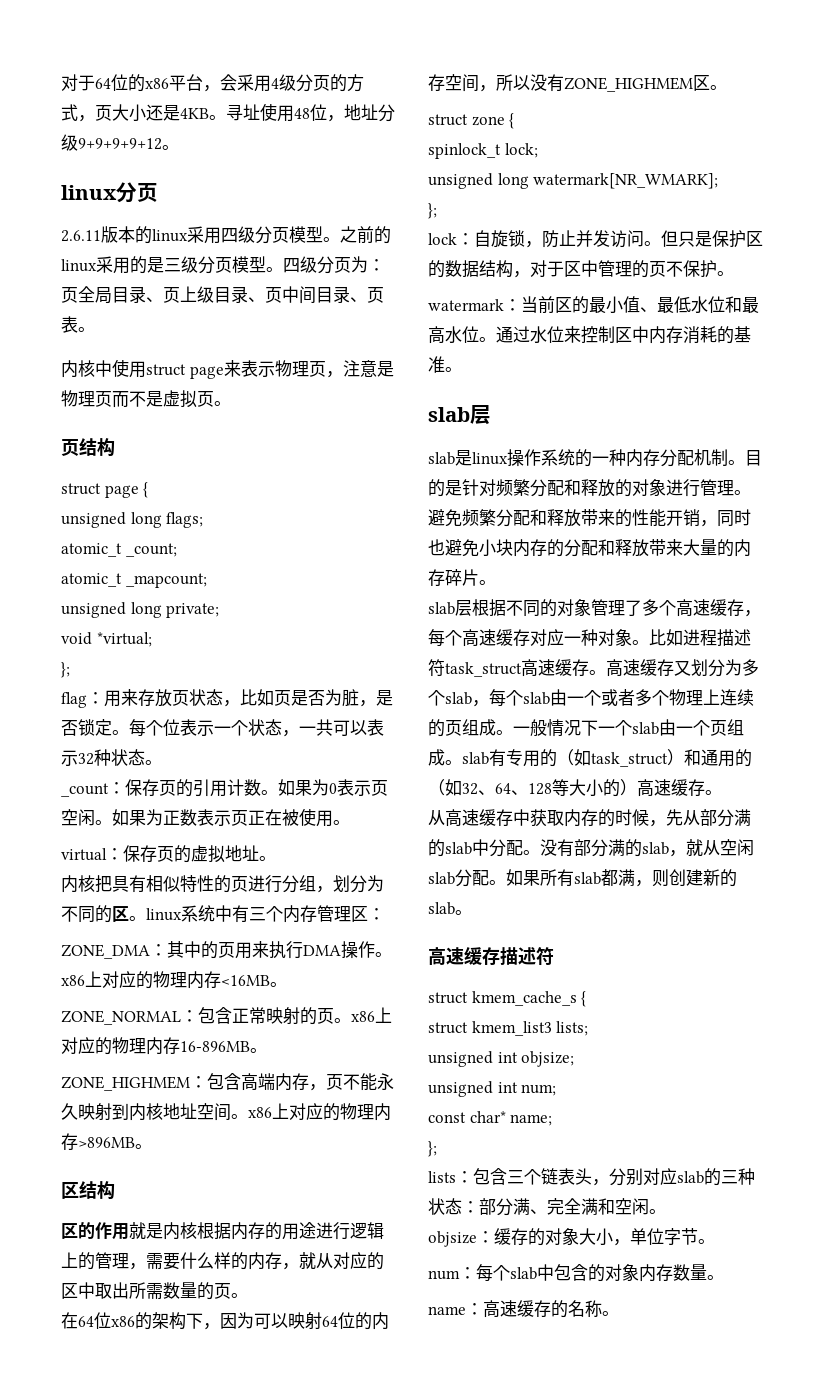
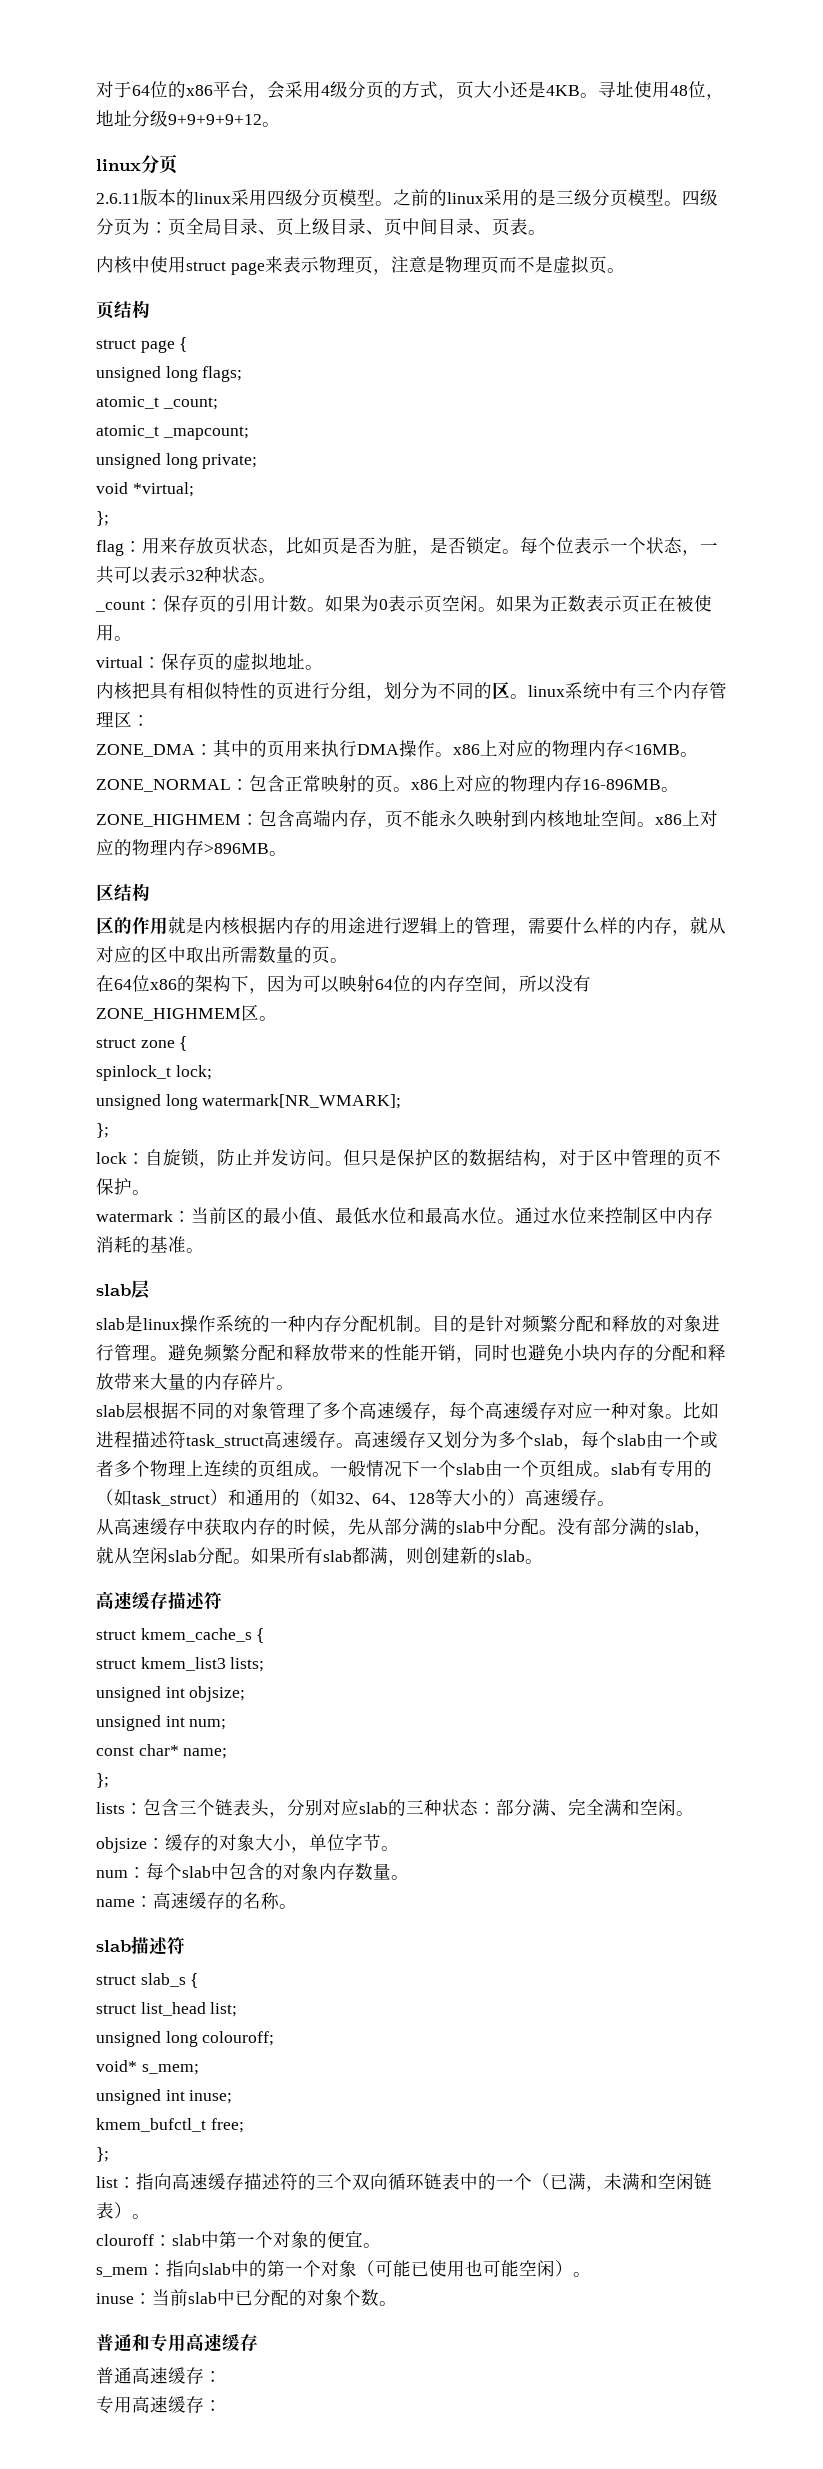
(619, 1313) none -> [96,1936,185,1955] [96,1973,199,1988] [96,2002,238,2017] [96,2031,275,2047] [96,2060,199,2075] [96,2089,233,2105] [96,2118,244,2133] [96,2147,109,2162] [96,2173,712,2192] [96,2202,150,2219] [96,2231,381,2248] [96,2260,591,2277] [96,2289,397,2306] [96,2333,258,2352] [96,2367,222,2384] [96,2396,222,2414] // slab描述符 // struct slab_s { // struct list_head list; // unsigned long colouroff; // void* s_mem; // unsigned int inuse; // kmem_bufctl_t free; // }; // list：指向高速缓存描述符的三个双向循环链表中的一个（已满，未满和空闲链表）。 // clouroff：slab中第一个对象的便宜。 // s_mem：指向slab中的第一个对象（可能已使用也可能空闲）。 // inuse：当前slab中已分配的对象个数。 // 普通和专用高速缓存 // 普通高速缓存： // 专用高速缓存：

